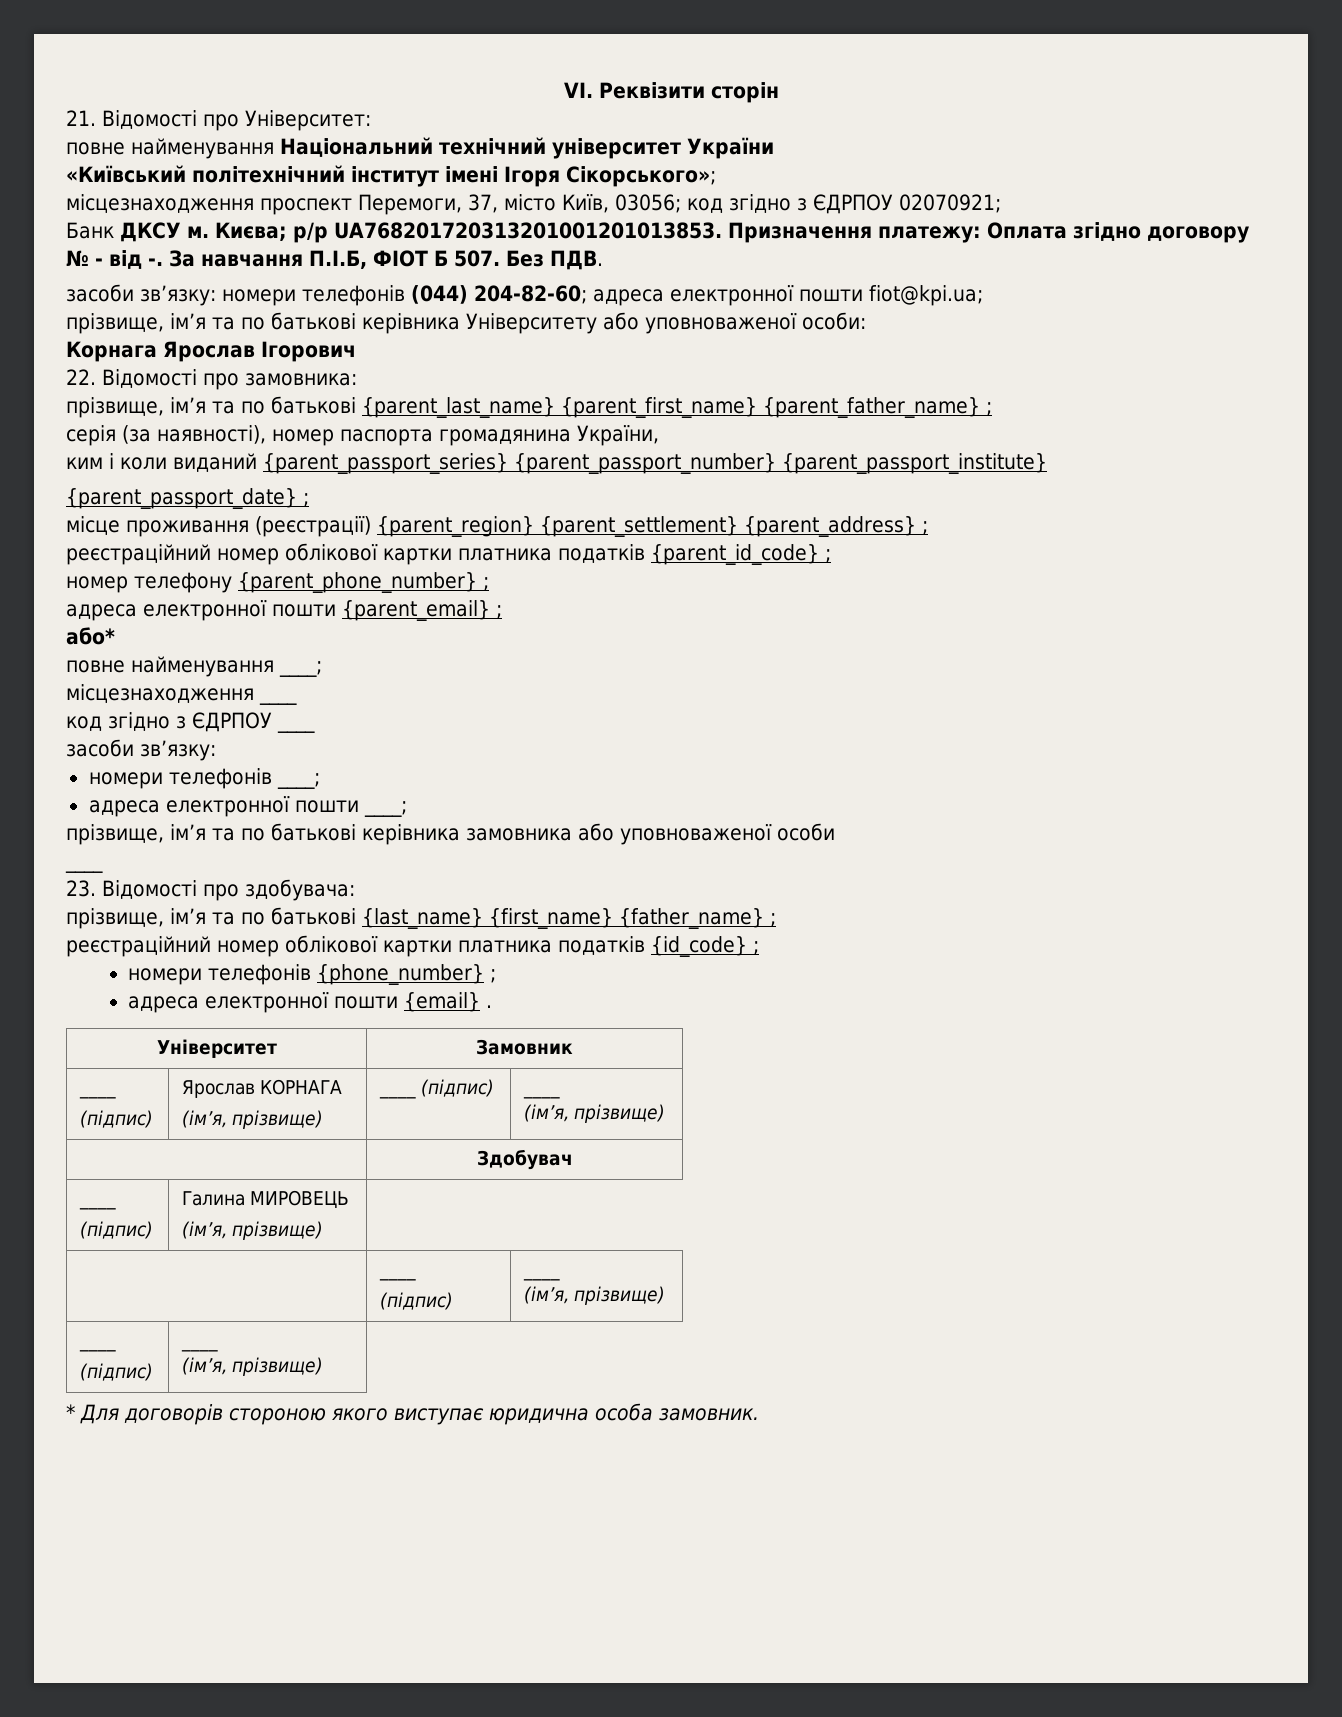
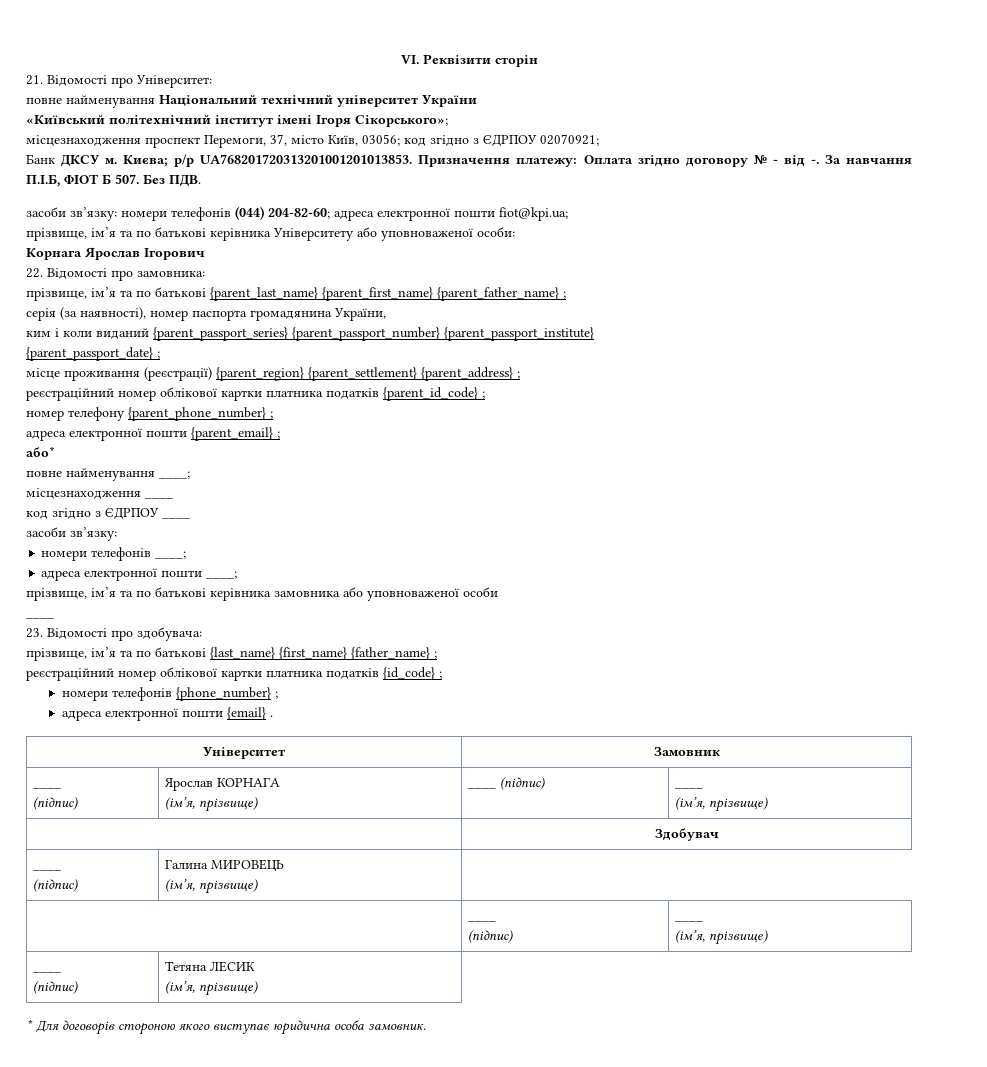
[181,1347,219,1352] ____ -> [164,961,255,972] Тетяна ЛЕСИК

